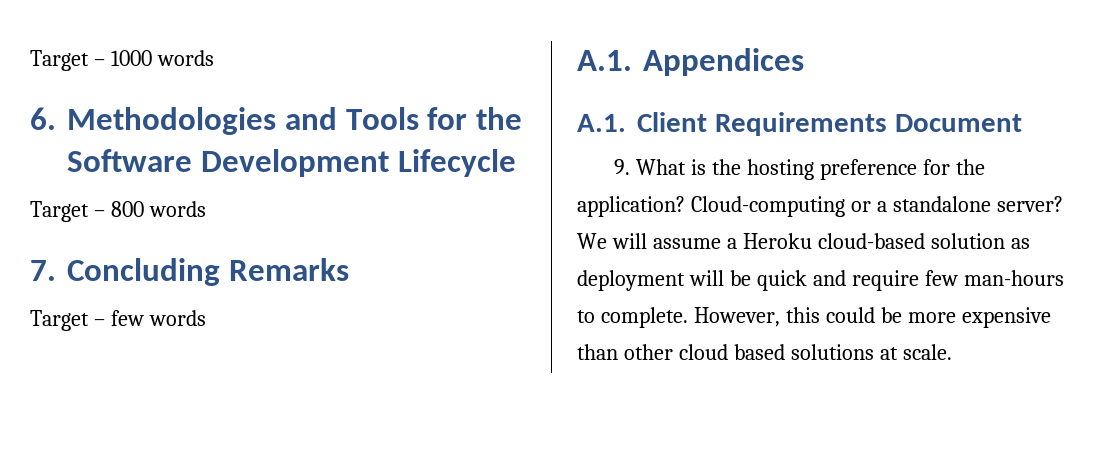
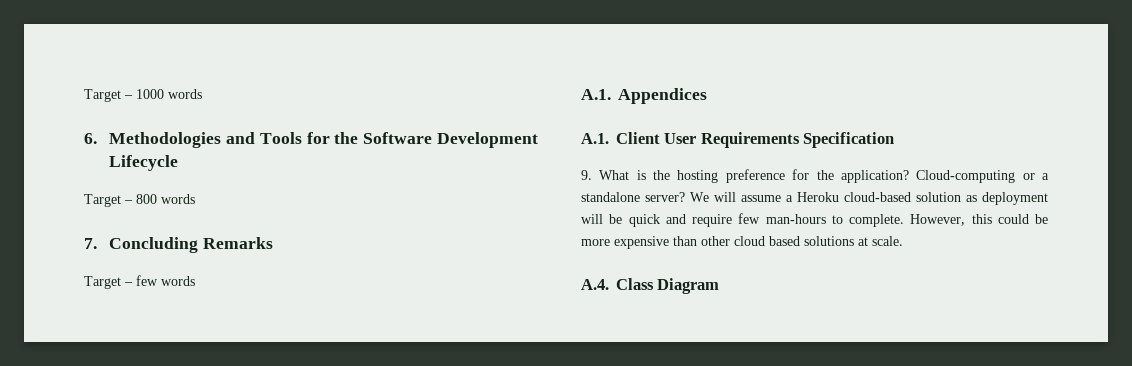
[714,112,1022,136] Requirements Document -> [664,132,895,148] User Requirements Specification
(952, 352) none -> [581,278,720,294] // A.4. Class Diagram

